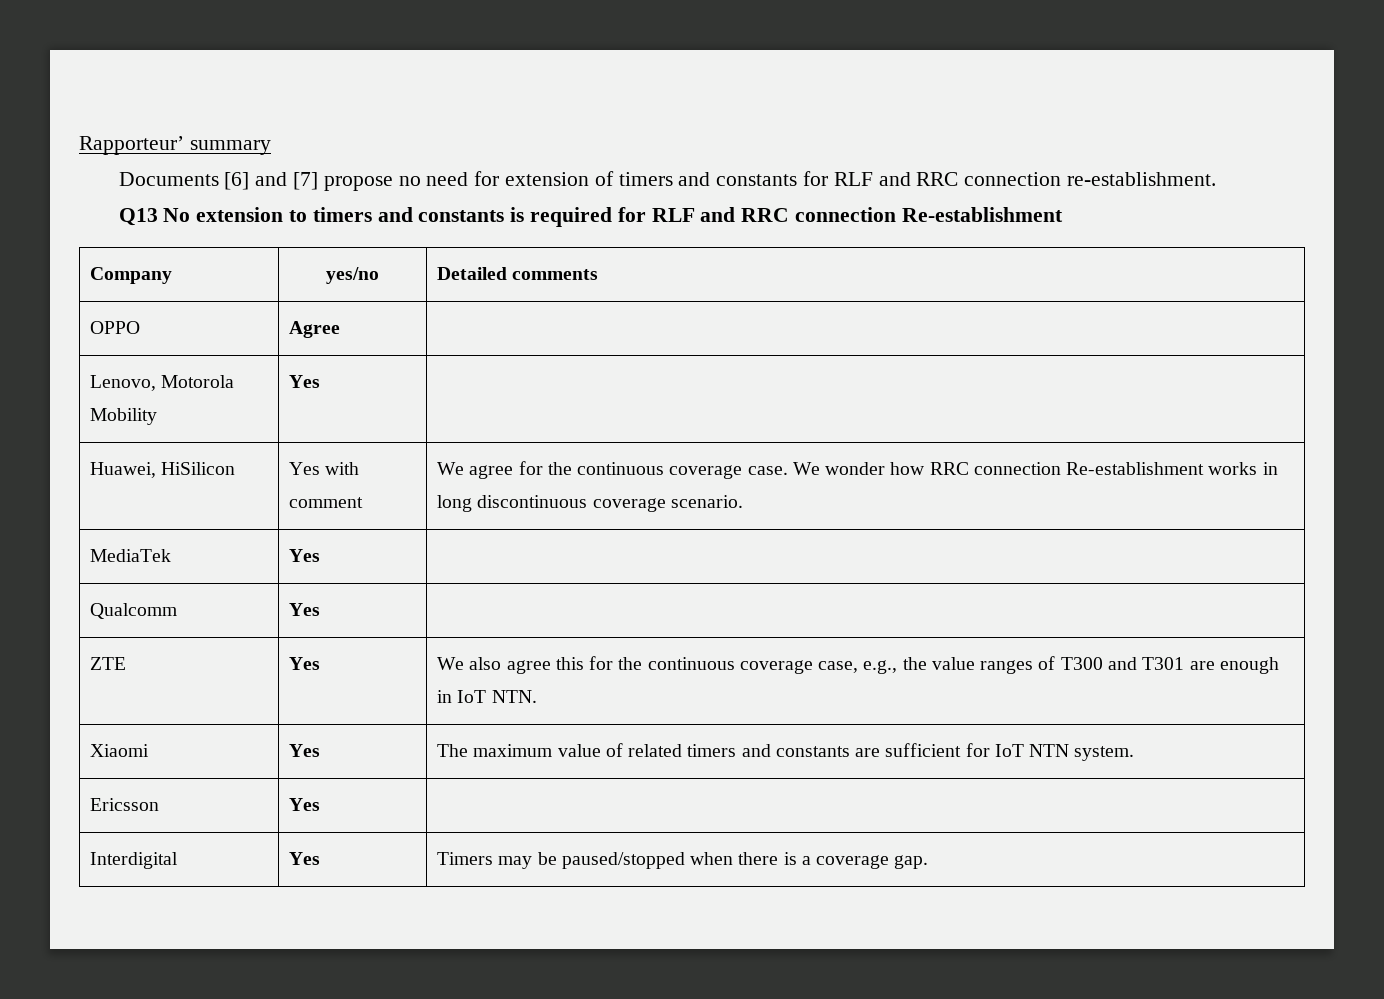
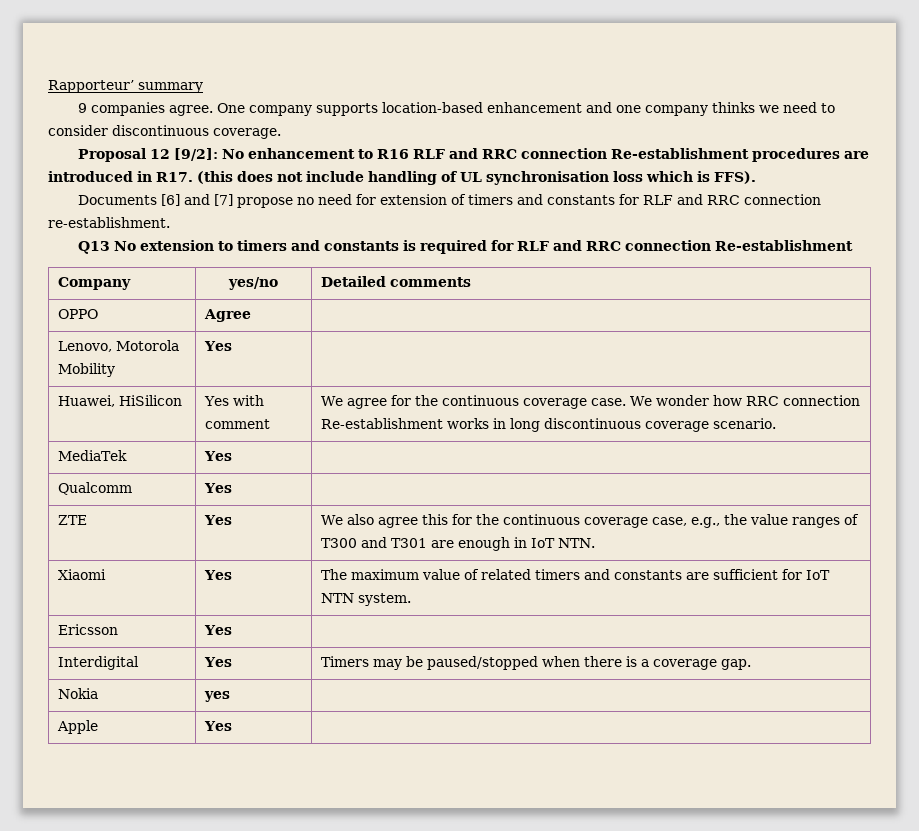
(271, 147) none -> [77,102,835,116] [48,125,281,139] [77,148,869,162] [48,171,756,185] // 9 companies agree. One company supports location-based enhancement and one company thinks we need to consider discontinuous coverage. // Proposal 12 [9/2]: No enhancement to R16 RLF and RRC connection Re-establishment procedures are introduced in R17. (this does not include handling of UL synchronisation loss which is FFS).
(929, 862) none -> [57,688,98,699] [203,691,230,702] [56,720,98,734] [203,721,232,731] // Nokia | yes | // Apple | Yes |

